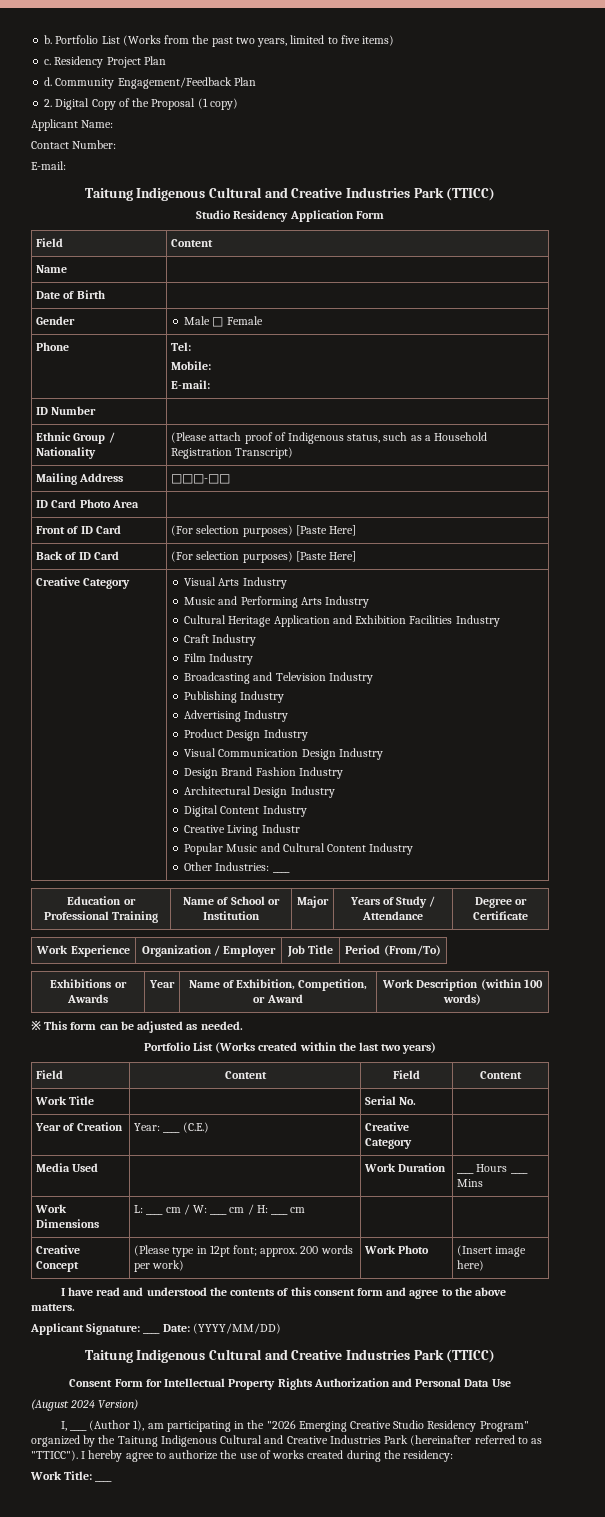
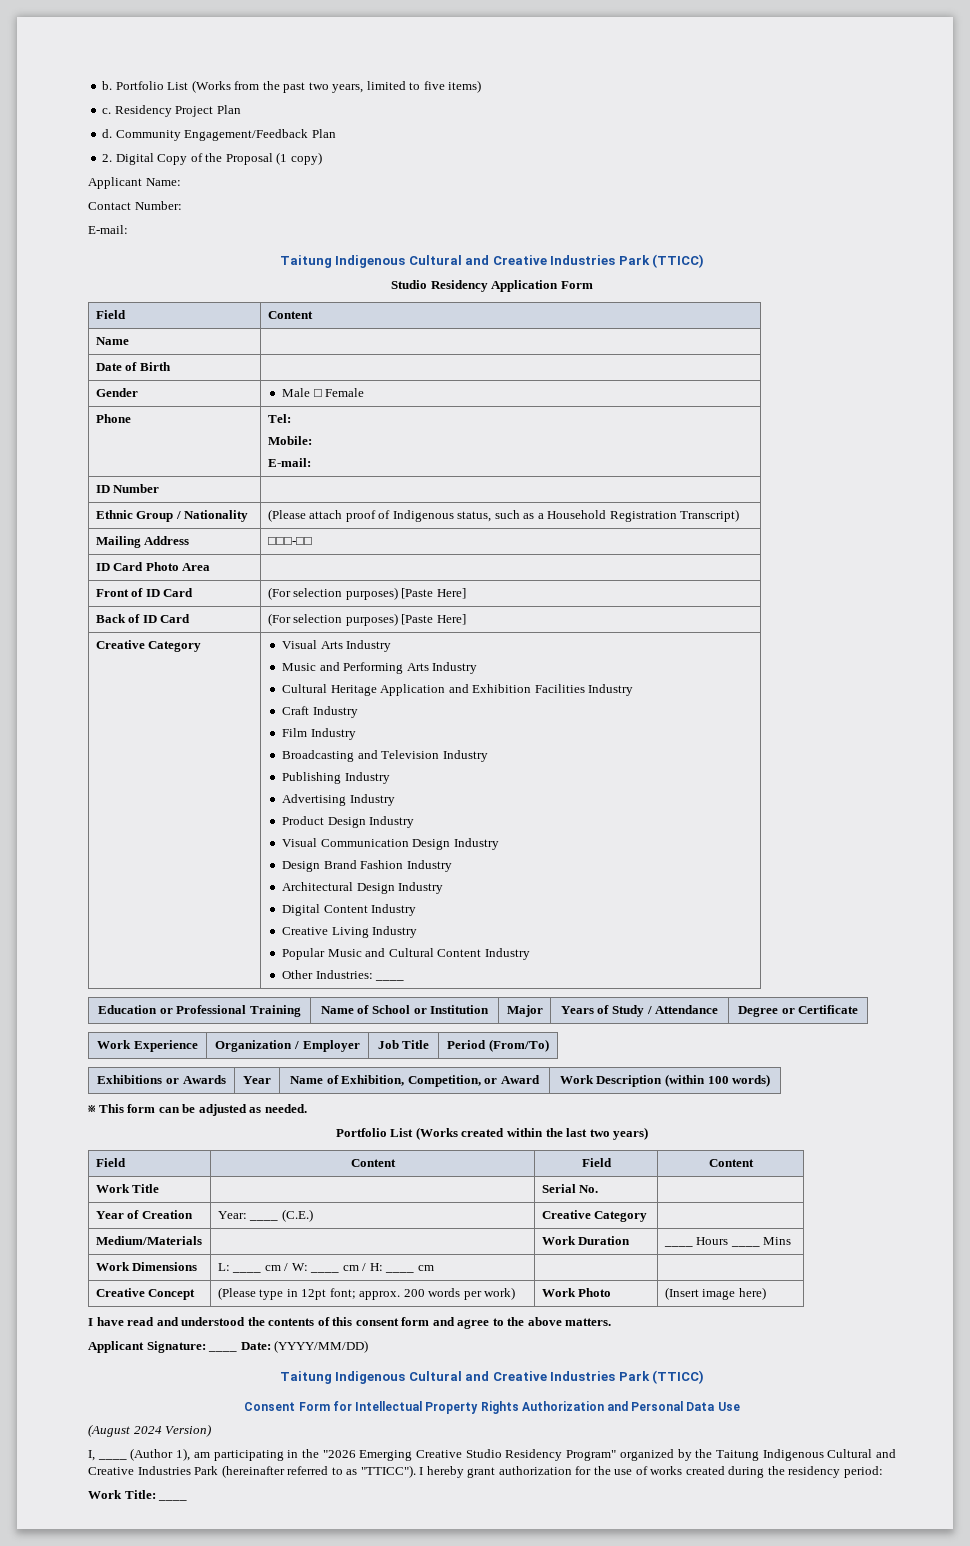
[261,824,300,833] Industr -> [372,926,418,938] Industry
[36,1163,99,1172] Media Used -> [95,1236,202,1245] Medium/Materials
[125,1450,219,1462] agree to authorize -> [467,1466,592,1478] grant authorization for
[403,1450,454,1462] residency: -> [788,1466,883,1478] residency period:

